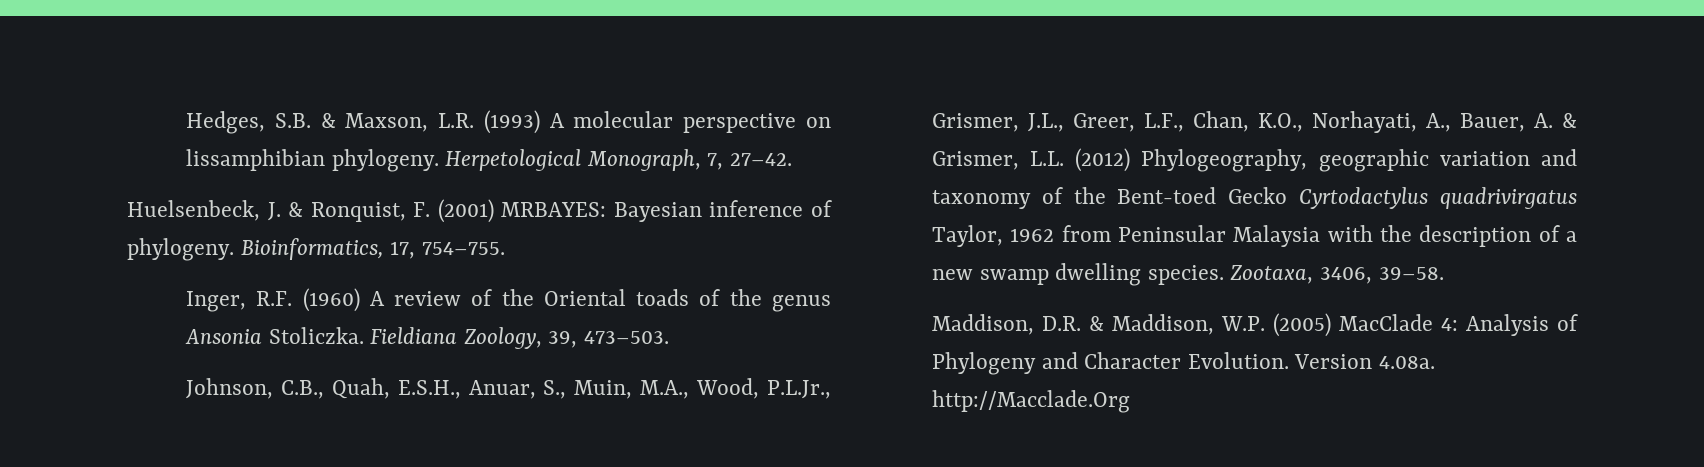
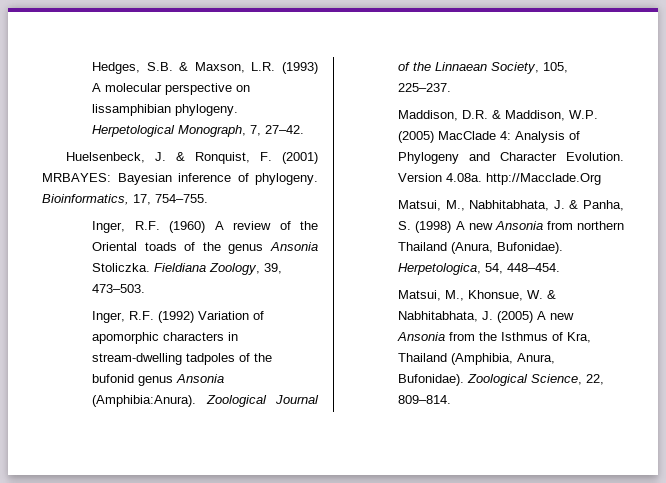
[185,378,831,399] [931,111,1577,133] [931,148,1577,172] [931,187,1577,209] [931,225,1577,247] [931,263,1444,286] Johnson, C.B., Quah, E.S.H., Anuar, S., Muin, M.A., Wood, P.L.Jr., Grismer, J.L., Greer, L.F., Chan, K.O., Norhayati, A., Bauer, A. & Grismer, L.L. (2012) Phylogeography, geographic variation and taxonomy of the Bent-toed Gecko Cyrtodactylus quadrivirgatus Taylor, 1962 from Peninsular Malaysia with the description of a new swamp dwelling species. Zootaxa, 3406, 39–58. -> [92,311,265,323] [92,332,239,344] [92,353,273,365] [92,374,225,386] [92,395,319,407] [398,62,569,74] [398,83,452,92] Inger, R.F. (1992) Variation of apomorphic characters in stream-dwelling tadpoles of the bufonid genus Ansonia (Amphibia:Anura). Zoological Journal of the Linnaean Society, 105, 225–237.
(1130, 401) none -> [398,200,624,211] [398,221,624,233] [398,242,564,254] [398,263,561,275] [398,290,557,301] [398,311,575,323] [397,332,592,343] [398,353,556,365] [398,374,605,386] [398,395,452,404] // Matsui, M., Nabhitabhata, J. & Panha, S. (1998) A new Ansonia from northern Thailand (Anura, Bufonidae). Herpetologica, 54, 448–454. // Matsui, M., Khonsue, W. & Nabhitabhata, J. (2005) A new Ansonia from the Isthmus of Kra, Thailand (Amphibia, Anura, Bufonidae). Zoological Science, 22, 809–814.

